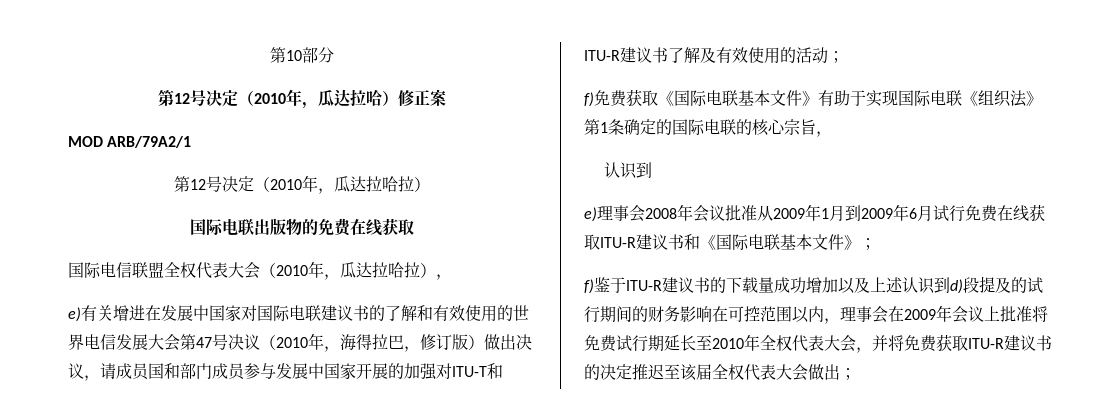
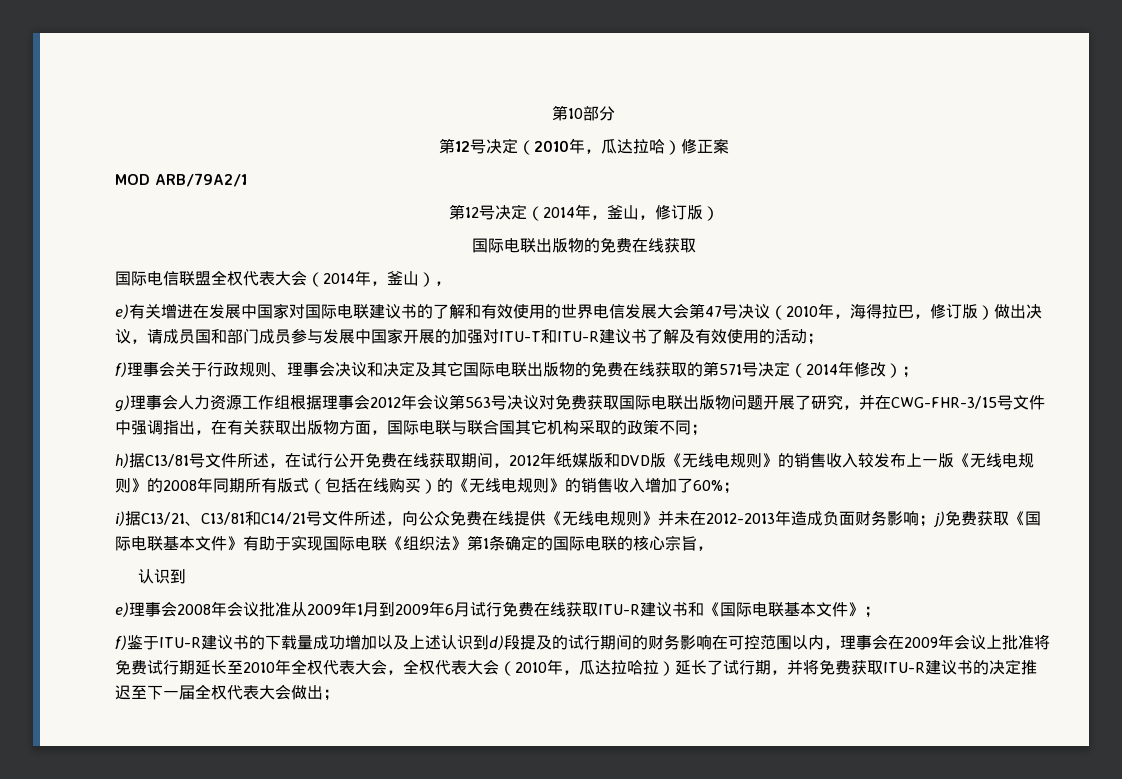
[270,175,414,194] 2010年，瓜达拉哈拉 -> [542,204,703,220] 2014年，釜山，修订版
[276,261,420,280] 2010年，瓜达拉哈拉 -> [323,270,419,286] 2014年，釜山
(594, 99) none -> [127,361,919,378] [115,394,1045,412] [115,419,707,436] [115,452,1034,468] [115,477,739,494] [115,510,945,527] 理事会关于行政规则、理事会决议和决定及其它国际电联出版物的免费在线获取的第571号决定（2014年修改）； // g)理事会人力资源工作组根据理事会2012年会议第563号决议对免费获取国际电联出版物问题开展了研究，并在CWG-FHR-3/15号文件中强调指出，在有关获取出版物方面，国际电联与联合国其它机构采取的政策不同； // h)据C13/81号文件所述，在试行公开免费在线获取期间，2012年纸媒版和DVD版《无线电规则》的销售收入较发布上一版《无线电规则》的2008年同期所有版式（包括在线购买）的《无线电规则》的销售收入增加了60%； // i)据C13/21、C13/81和C14/21号文件所述，向公众免费在线提供《无线电规则》并未在2012-2013年造成负面财务影响；j)
(872, 350) none -> [403,659,787,676] 全权代表大会（2010年，瓜达拉哈拉）延长了试行期，
[680,364,697,381] 该 -> [147,685,179,700] 下一

